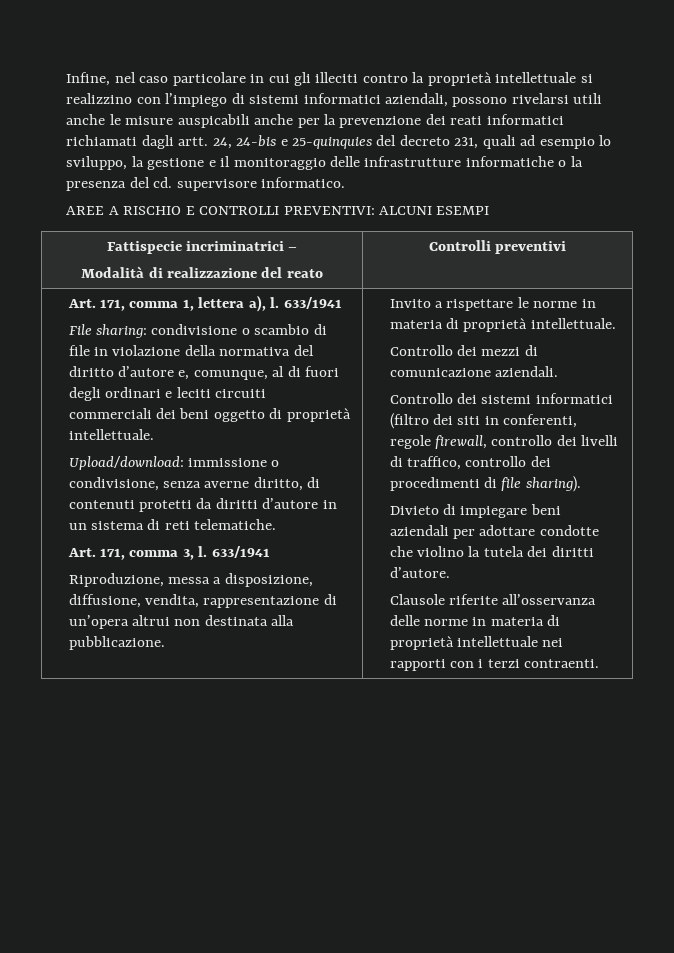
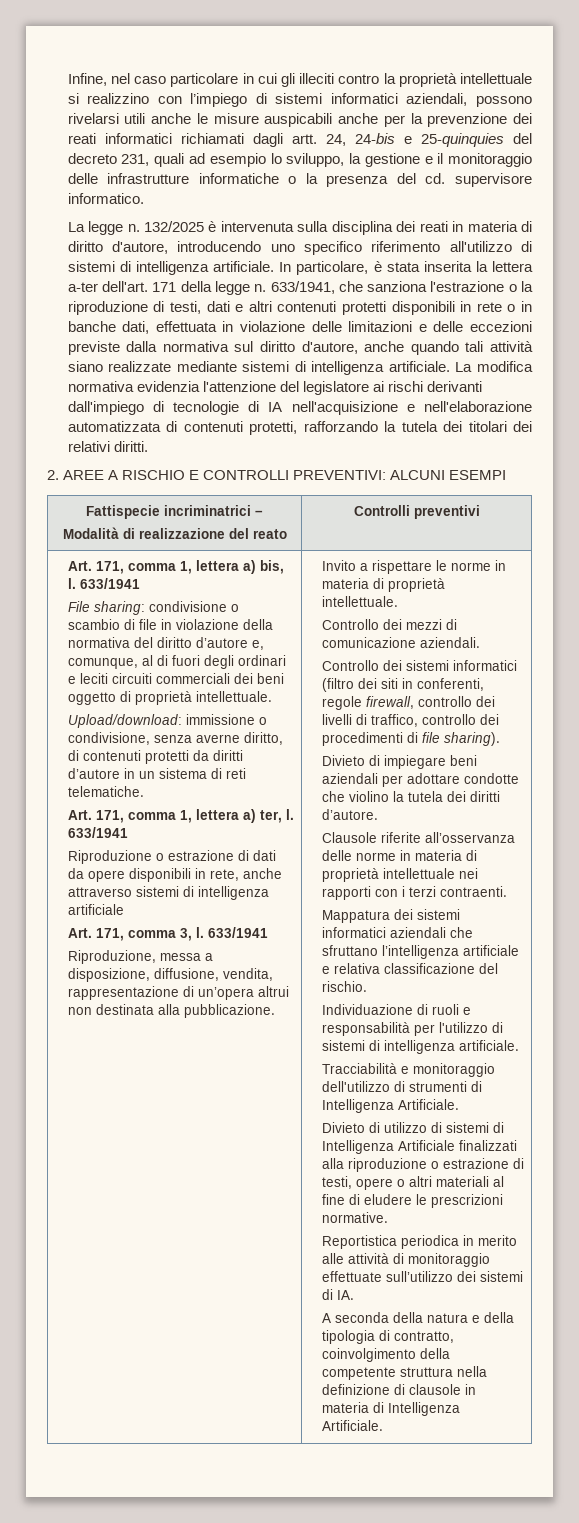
(346, 182) none -> [67,221,532,235] [67,241,532,255] [67,261,533,275] [67,281,533,295] [67,301,532,315] [67,321,532,334] [67,341,533,355] [67,361,533,375] [67,381,483,395] [67,401,532,415] [67,421,532,435] [67,441,148,452] [47,470,59,480] La legge n. 132/2025 è intervenuta sulla disciplina dei reati in materia di diritto d'autore, introducendo uno specifico riferimento all'utilizzo di sistemi di intelligenza artificiale. In particolare, è stata inserita la lettera a-ter dell'art. 171 della legge n. 633/1941, che sanziona l'estrazione o la riproduzione di testi, dati e altri contenuti protetti disponibili in rete o in banche dati, effettuata in violazione delle limitazioni e delle eccezioni previste dalla normativa sul diritto d'autore, anche quando tali attività siano realizzate mediante sistemi di intelligenza artificiale. La modifica normativa evidenzia l'attenzione del legislatore ai rischi derivanti dall'impiego di tecnologie di IA nell'acquisizione e nell'elaborazione automatizzata di contenuti protetti, rafforzando la tutela dei titolari dei relativi diritti. // 2.
[248,295,266,312] a), -> [242,560,284,574] a) bis,
(277, 524) none -> [67,809,294,823] [67,827,128,838] [67,850,276,864] [67,868,282,882] [67,886,269,900] [67,904,124,915] // Art. 171, comma 1, lettera a) ter, l. 633/1941 // Riproduzione o estrazione di dati da opere disponibili in rete, anche attraverso sistemi di intelligenza artificiale
(600, 663) none -> [321,909,460,923] [321,927,473,938] [321,945,519,959] [321,963,498,974] [321,981,367,992] [321,1004,471,1015] [321,1022,503,1036] [321,1040,519,1054] [321,1063,495,1077] [321,1081,482,1092] [321,1099,459,1113] [321,1122,504,1133] [321,1140,517,1154] [321,1158,524,1172] [321,1176,504,1190] [321,1194,503,1208] [321,1212,388,1223] [321,1235,517,1249] [321,1253,490,1267] [321,1271,523,1282] [321,1289,354,1300] [321,1312,514,1323] [321,1330,454,1344] [321,1348,450,1362] [321,1366,487,1380] [321,1384,476,1395] [321,1402,460,1416] [321,1420,383,1431] // Mappatura dei sistemi informatici aziendali che sfruttano l’intelligenza artificiale e relativa classificazione del rischio. // Individuazione di ruoli e responsabilità per l'utilizzo di sistemi di intelligenza artificiale. // Tracciabilità e monitoraggio dell'utilizzo di strumenti di Intelligenza Artificiale. // Divieto di utilizzo di sistemi di Intelligenza Artificiale finalizzati alla riproduzione o estrazione di testi, opere o altri materiali al fine di eludere le prescrizioni normative. // Reportistica periodica in merito alle attività di monitoraggio effettuate sull’utilizzo dei sistemi di IA. // A seconda della natura e della tipologia di contratto, coinvolgimento della competente struttura nella definizione di clausole in materia di Intelligenza Artificiale.

